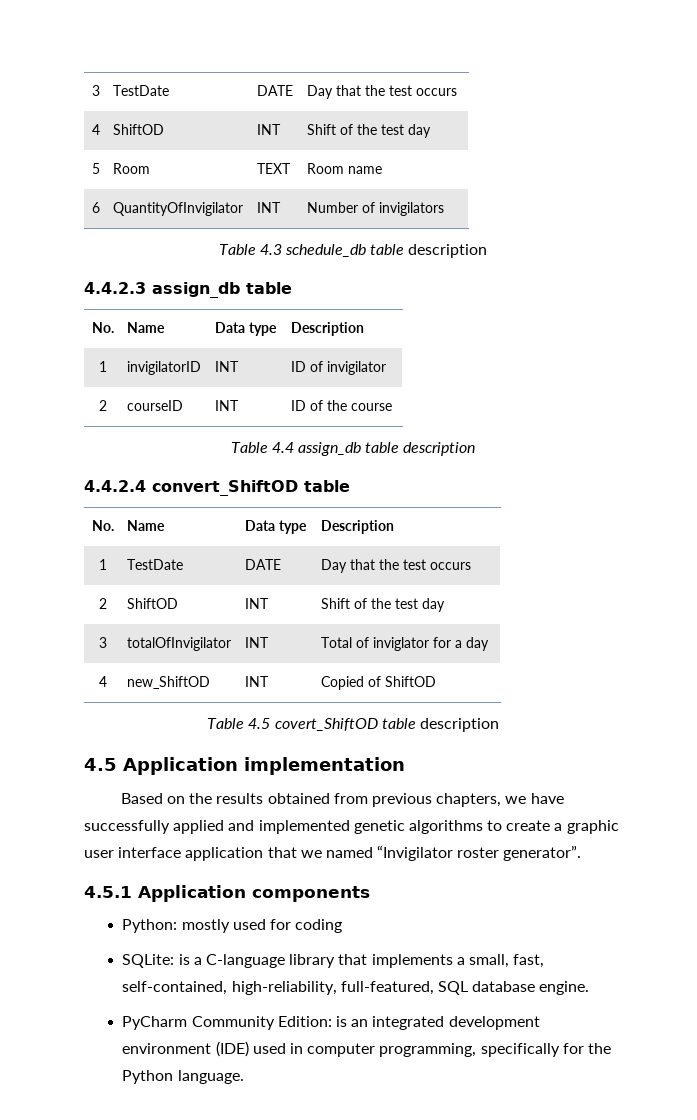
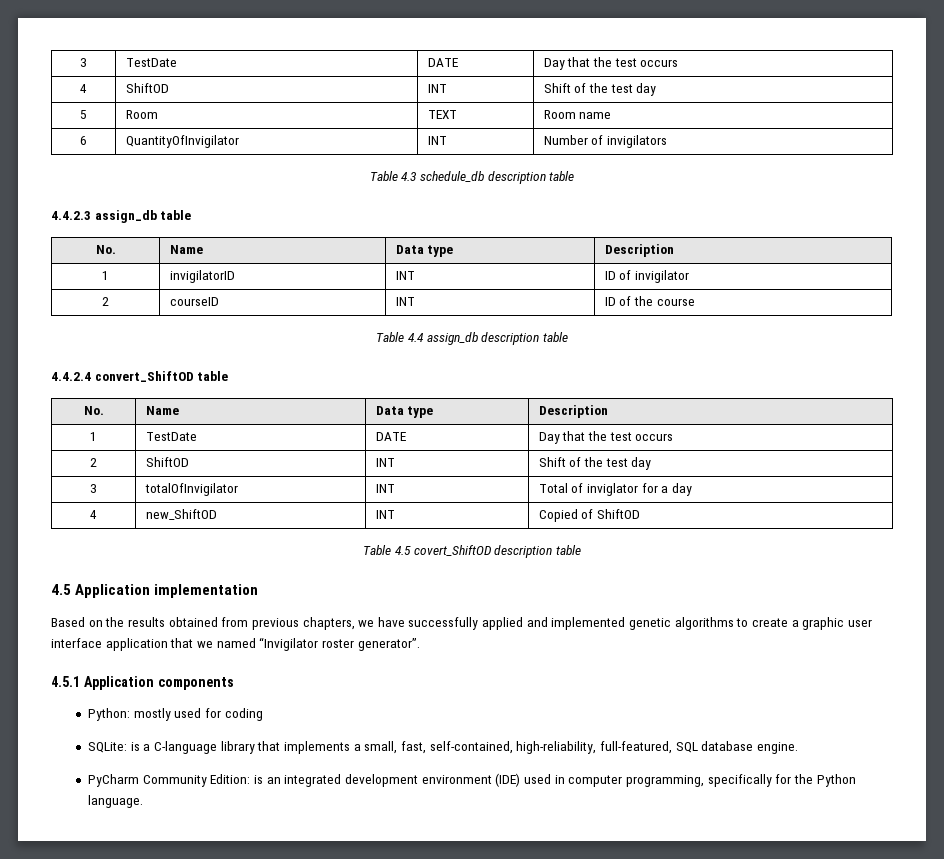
[370,244,488,258] table description -> [487,171,575,184] description table
[365,442,476,456] table description -> [481,332,568,345] description table
[381,718,499,732] table description -> [494,545,581,558] description table

